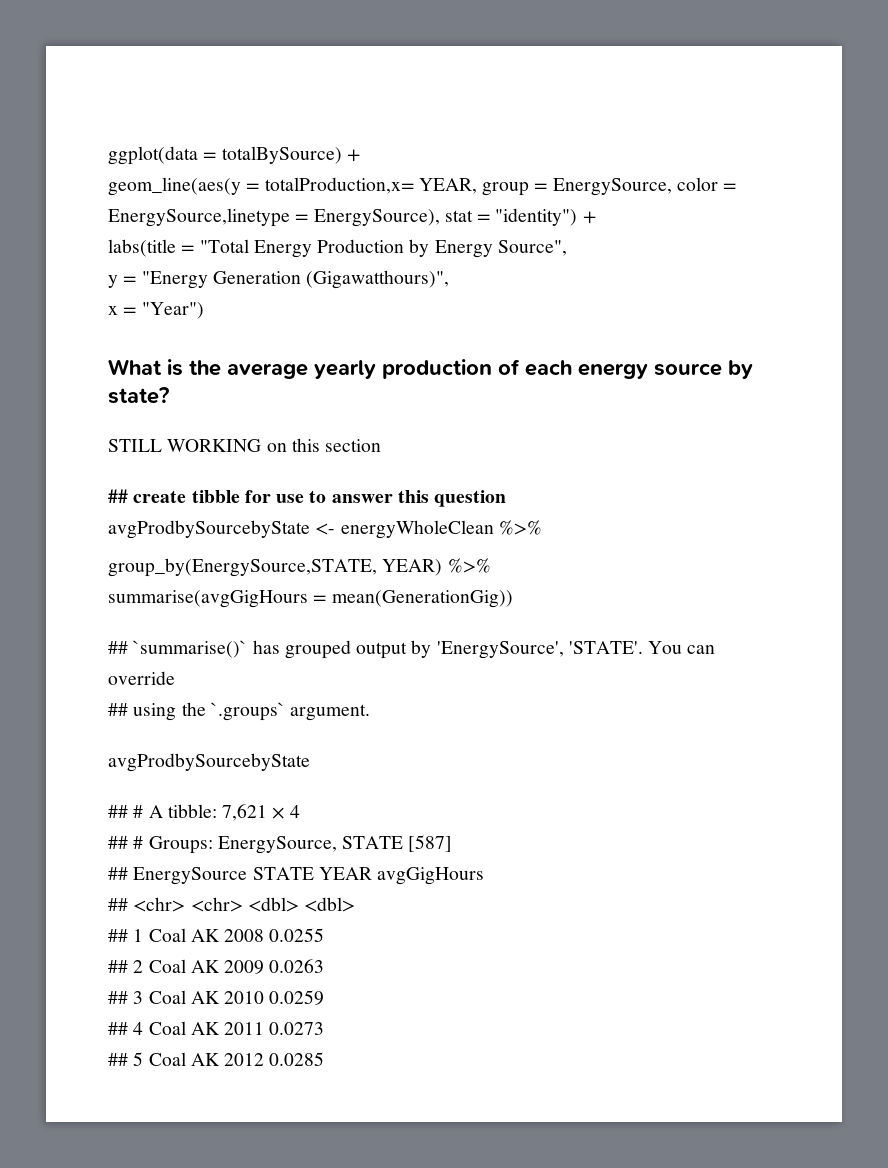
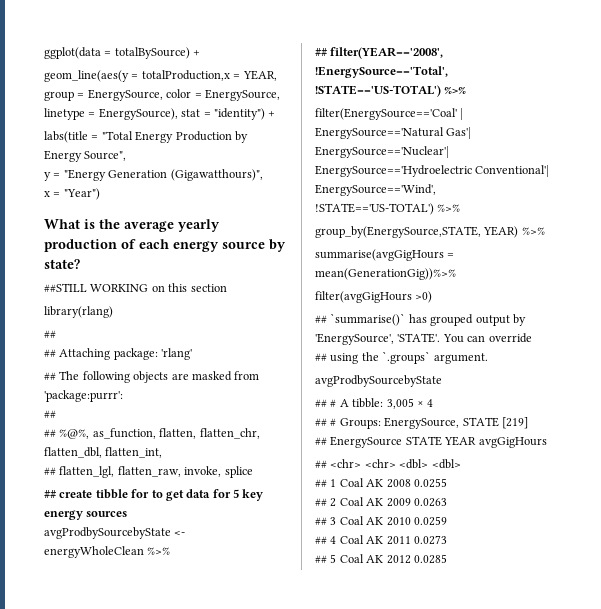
[264,177,414,194] totalProduction,x= -> [141,70,241,81] totalProduction,x =
[108,208,290,227] EnergySource,linetype -> [204,89,280,101] [44,108,85,120] EnergySource, linetype
[108,439,162,452] STILL -> [44,283,87,292] ##STILL
[108,489,507,507] [108,520,494,539] ## create tibble for use to answer this question // avgProdbySourcebyState <- energyWholeClean -> [44,306,113,318] [44,330,56,338] [44,348,193,360] [44,371,260,383] [44,390,123,402] [44,410,56,418] [44,428,260,439] [44,447,163,458] [44,466,253,478] [44,489,264,501] [44,510,128,520] [44,527,186,539] [44,546,171,558] [315,47,444,59] [315,66,448,78] [315,85,467,97] [315,108,464,120] [315,127,472,139] [315,146,449,158] [315,165,550,177] [315,184,436,196] [315,203,434,215] library(rlang) // ## // ## Attaching package: 'rlang' // ## The following objects are masked from 'package:purrr': // ## // ## %@%, as_function, flatten, flatten_chr, flatten_dbl, flatten_int, // ## flatten_lgl, flatten_raw, invoke, splice // ## create tibble for to get data for 5 key energy sources // avgProdbySourcebyState <- energyWholeClean %>% // ## filter(YEAR=='2008', !EnergySource=='Total', !STATE=='US-TOTAL') %>% // filter(EnergySource=='Coal' | EnergySource=='Natural Gas'| EnergySource=='Nuclear'| EnergySource=='Hydroelectric Conventional'| EnergySource=='Wind', !STATE=='US-TOTAL')
[331,590,513,608] mean(GenerationGig)) -> [315,268,456,280] [315,291,433,303] mean(GenerationGig))%>% // filter(avgGigHours >0)
[222,804,268,821] 7,621 -> [386,398,414,409] 3,005
[408,835,453,852] [587] -> [501,417,528,429] [219]

